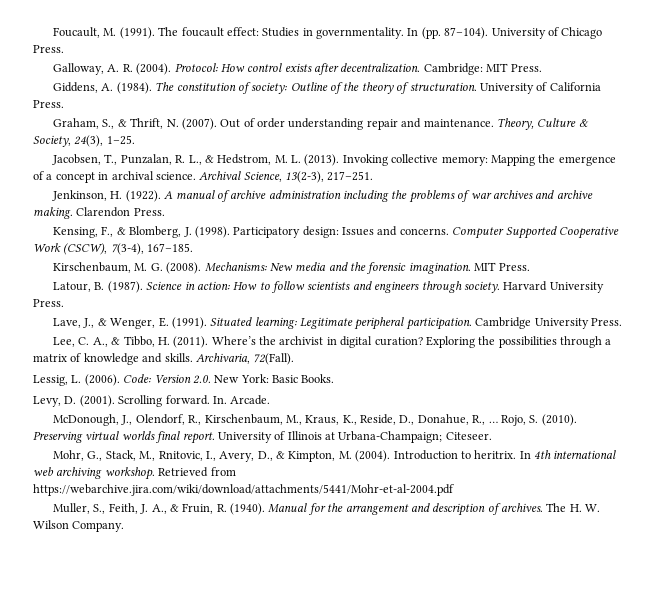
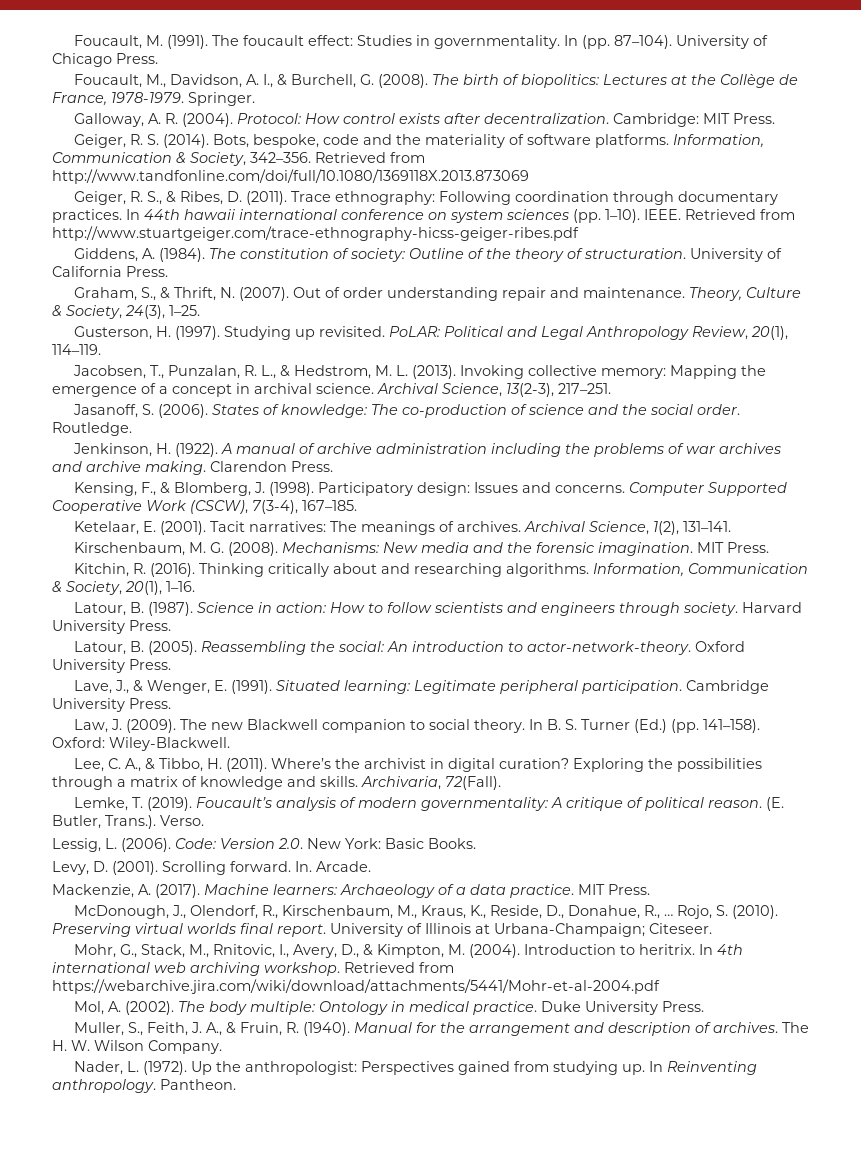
(64, 49) none -> [73,74,798,88] [52,92,255,106] // Foucault, M., Davidson, A. I., & Burchell, G. (2008). The birth of biopolitics: Lectures at the Collège de France, 1978-1979. Springer.
(542, 68) none -> [73,134,764,148] [52,152,425,166] [52,169,529,184] [73,191,778,205] [52,209,795,223] [52,226,579,241] // Geiger, R. S. (2014). Bots, bespoke, code and the materiality of software platforms. Information, Communication & Society, 342–356. Retrieved from http://www.tandfonline.com/doi/full/10.1080/1369118X.2013.873069 // Geiger, R. S., & Ribes, D. (2011). Trace ethnography: Following coordination through documentary practices. In 44th hawaii international conference on system sciences (pp. 1–10). IEEE. Retrieved from http://www.stuartgeiger.com/trace-ethnography-hicss-geiger-ribes.pdf
(135, 140) none -> [73,326,788,340] [52,344,101,355] // Gusterson, H. (1997). Studying up revisited. PoLAR: Political and Legal Anthropology Review, 20(1), 114–119.
(374, 176) none -> [72,404,740,418] [52,422,132,436] // Jasanoff, S. (2006). States of knowledge: The co-production of science and the social order. Routledge.
(194, 247) none -> [73,521,731,535] // Ketelaar, E. (2001). Tacit narratives: The meanings of archives. Archival Science, 1(2), 131–141.
(530, 267) none -> [73,563,808,577] [52,581,195,595] // Kitchin, R. (2016). Thinking critically about and researching algorithms. Information, Communication & Society, 20(1), 1–16.
(64, 303) none -> [73,641,745,655] [52,659,171,673] // Latour, B. (2005). Reassembling the social: An introduction to actor-network-theory. Oxford University Press.
(622, 322) none -> [73,719,760,733] [52,737,230,751] // Law, J. (2009). The new Blackwell companion to social theory. In B. S. Turner (Ed.) (pp. 141–158). Oxford: Wiley-Blackwell.
(295, 359) none -> [73,797,784,811] [52,815,204,829] // Lemke, T. (2019). Foucault’s analysis of modern governmentality: A critique of political reason. (E. Butler, Trans.). Verso.
(271, 400) none -> [52,884,650,898] // Mackenzie, A. (2017). Machine learners: Archaeology of a data practice. MIT Press.
(454, 490) none -> [73,1001,704,1015] // Mol, A. (2002). The body multiple: Ontology in medical practice. Duke University Press.
(125, 526) none -> [73,1061,757,1075] [52,1079,236,1093] // Nader, L. (1972). Up the anthropologist: Perspectives gained from studying up. In Reinventing anthropology. Pantheon.

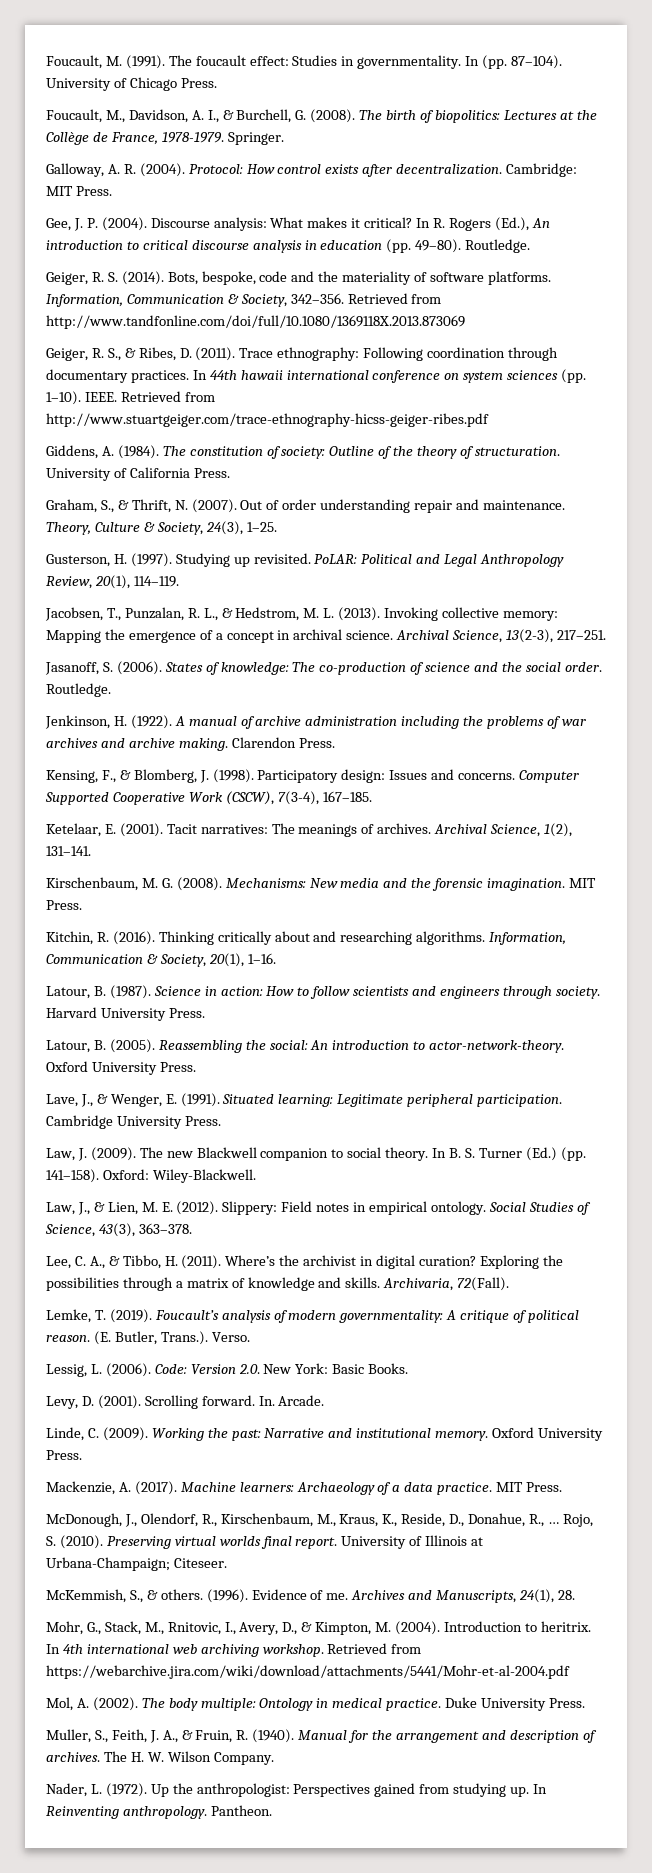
(775, 118) none -> [46,217,550,231] [46,239,531,253] // Gee, J. P. (2004). Discourse analysis: What makes it critical? In R. Rogers (Ed.), An introduction to critical discourse analysis in education (pp. 49–80). Routledge.
(230, 744) none -> [46,1201,591,1215] [45,1223,192,1237] // Law, J., & Lien, M. E. (2012). Slippery: Field notes in empirical ontology. Social Studies of Science, 43(3), 363–378.
(371, 866) none -> [46,1427,604,1441] [46,1450,82,1460] // Linde, C. (2009). Working the past: Narrative and institutional memory. Oxford University Press.
(712, 928) none -> [46,1589,575,1603] // McKemmish, S., & others. (1996). Evidence of me. Archives and Manuscripts, 24(1), 28.

